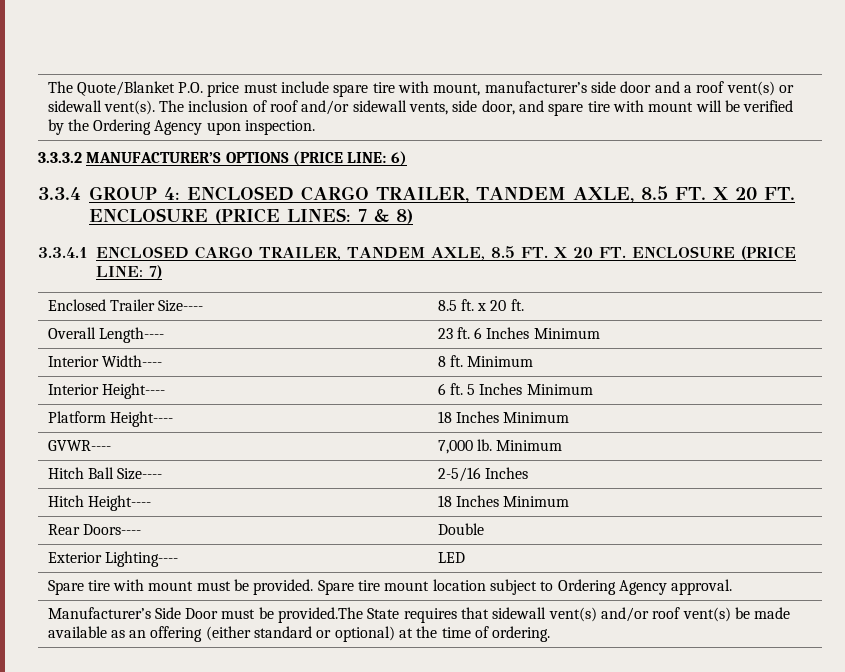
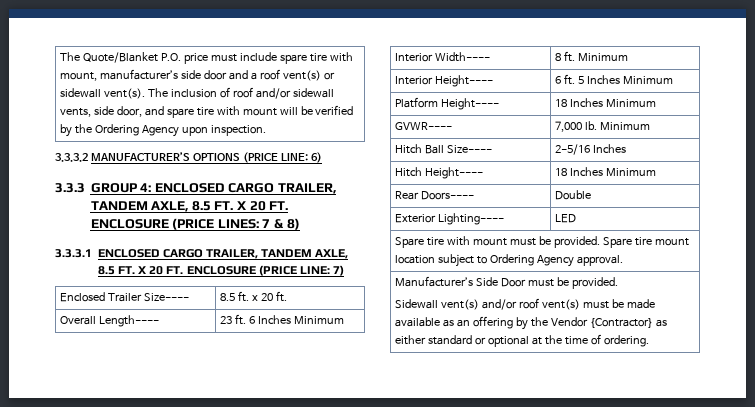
[38,187,81,200] 3.3.4 -> [55,183,85,193] 3.3.3
[38,247,88,258] 3.3.4.1 -> [55,249,92,258] 3.3.3.1
[278,607,547,623] provided.The State requires that sidewall -> [571,277,618,289] [394,299,438,309] provided. // Sidewall
(731, 614) none -> [582,301,609,309] must
[205,626,251,641] (either -> [515,317,667,330] [394,335,426,345] by the Vendor {Contractor} as either
[334,626,395,642] optional) -> [487,336,529,347] optional

